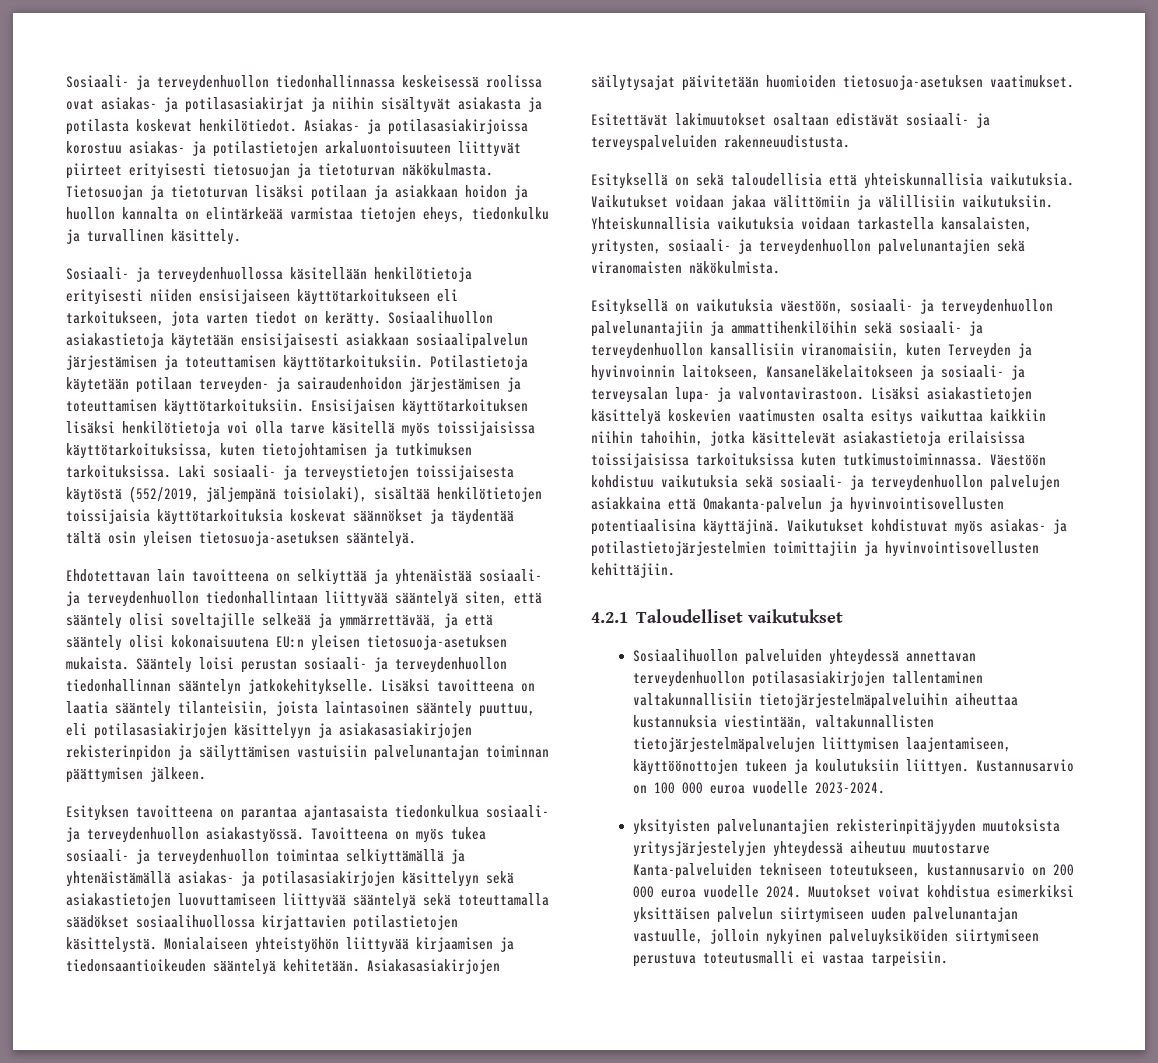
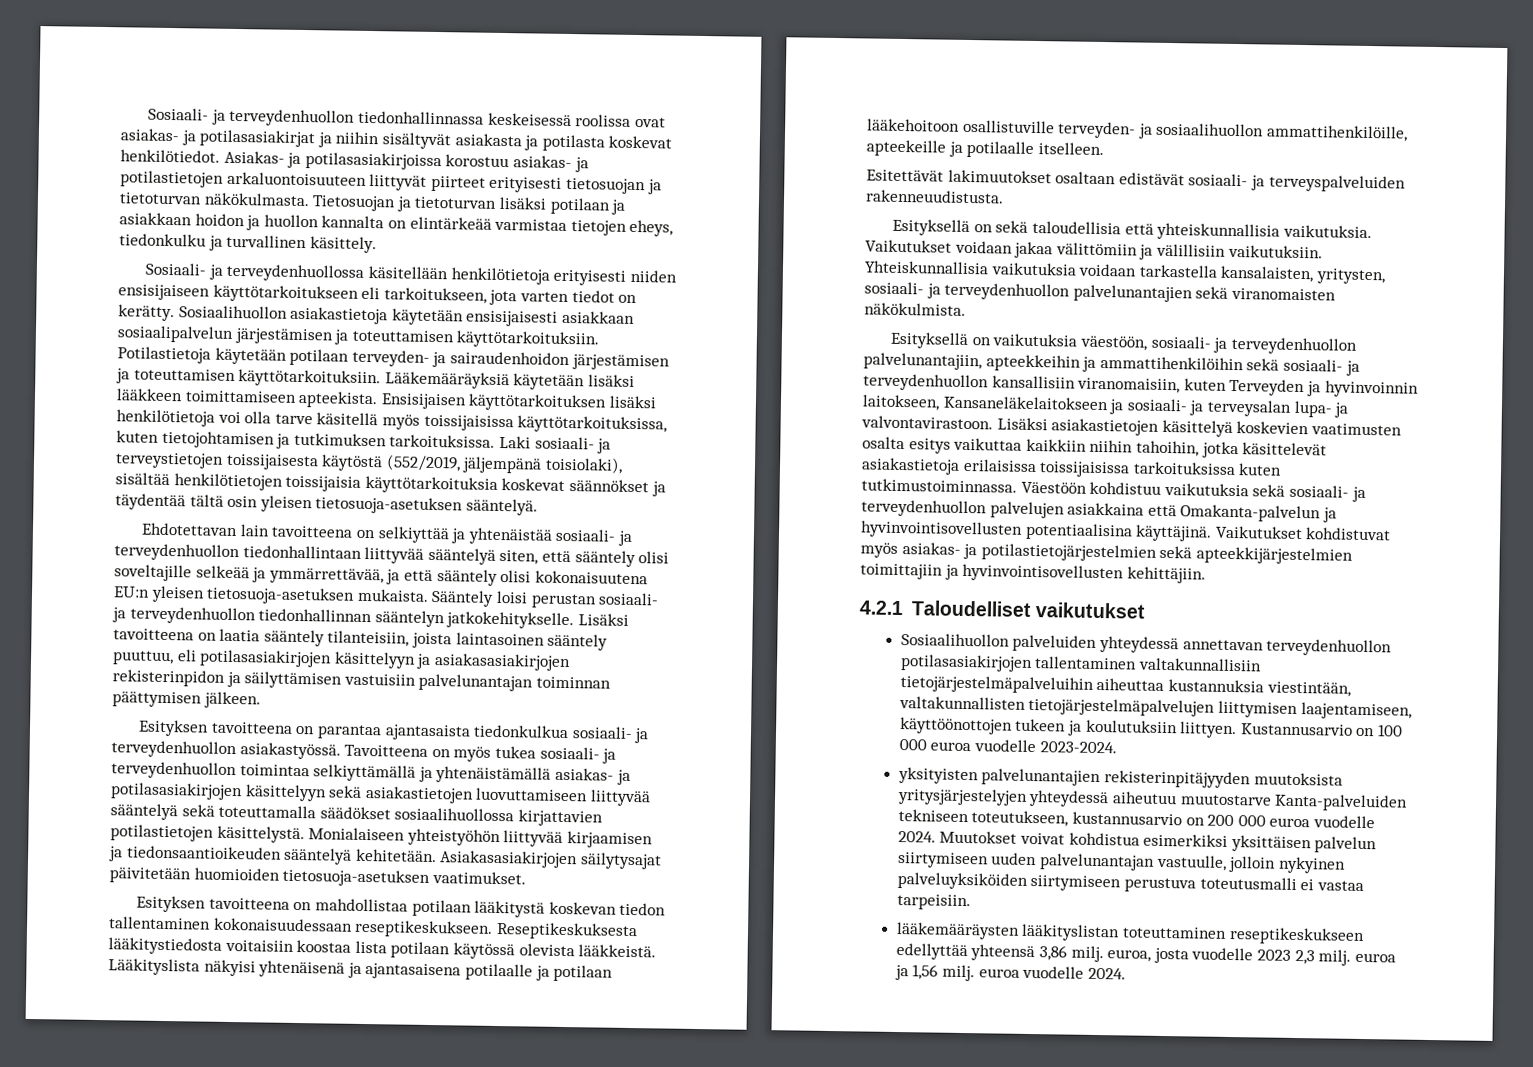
(304, 407) none -> [384,371,635,391] [116,388,379,409] Lääkemääräyksiä käytetään lisäksi lääkkeen toimittamiseen apteekista.
(1074, 81) none -> [136,895,667,918] [109,916,638,941] [108,937,657,960] [108,958,614,982] [867,118,1408,142] [866,139,1104,158] // Esityksen tavoitteena on mahdollistaa potilaan lääkitystä koskevan tiedon tallentaminen kokonaisuudessaan reseptikeskukseen. Reseptikeskuksesta lääkitystiedosta voitaisiin koostaa lista potilaan käytössä olevista lääkkeistä. Lääkityslista näkyisi yhtenäisenä ja ajantasaisena potilaalle ja potilaan lääkehoitoon osallistuville terveyden- ja sosiaalihuollon ammattihenkilöille, apteekeille ja potilaalle itselleen.
[591,321,703,337] palvelunantajiin -> [863,352,1081,372] palvelunantajiin, apteekkeihin
(766, 549) none -> [1159,545,1353,565] sekä apteekkijärjestelmien
(948, 959) none -> [895,921,1365,946] [895,942,1396,966] [894,964,1126,982] // lääkemääräysten lääkityslistan toteuttaminen reseptikeskukseen edellyttää yhteensä 3,86 milj. euroa, josta vuodelle 2023 2,3 milj. euroa ja 1,56 milj. euroa vuodelle 2024.

